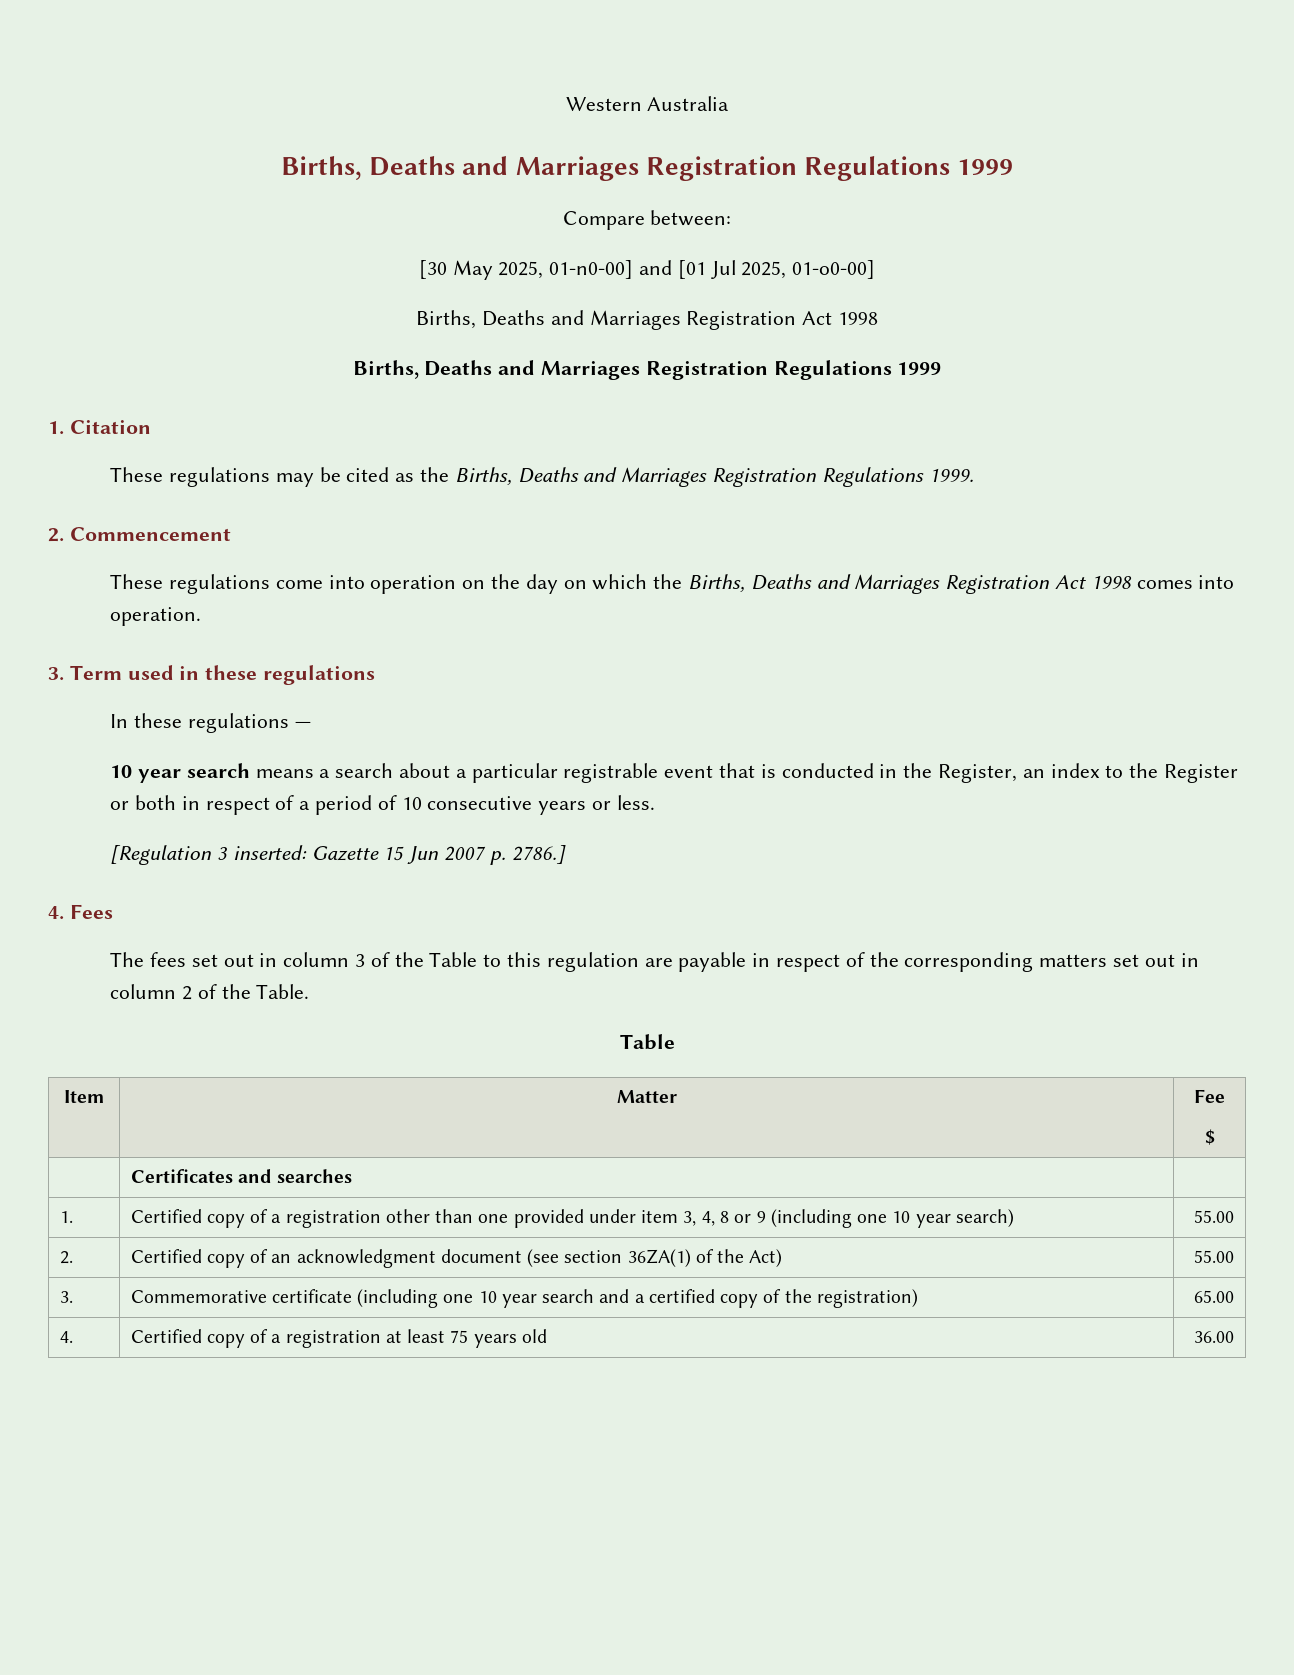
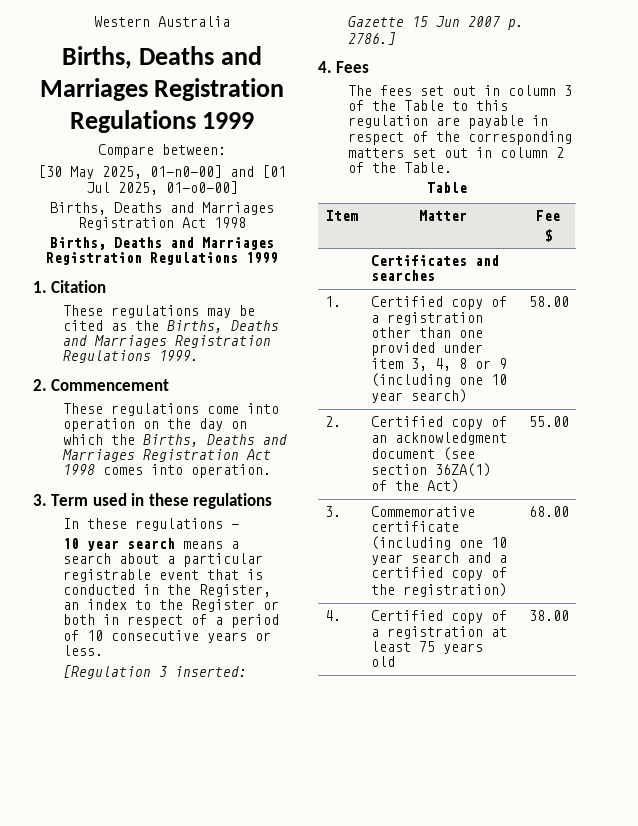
[1194,1210,1235,1223] 55.00 -> [529,296,570,307] 58.00
[1194,1290,1235,1303] 65.00 -> [529,506,570,517] 68.00
[1194,1331,1235,1343] 36.00 -> [529,610,570,621] 38.00

